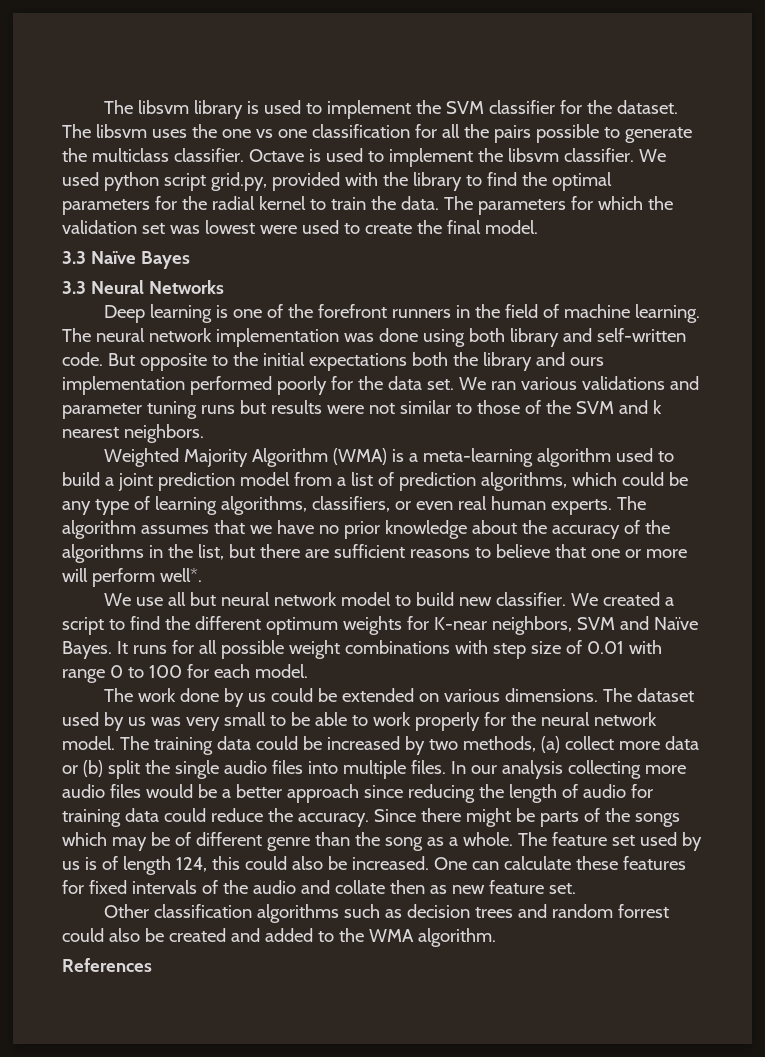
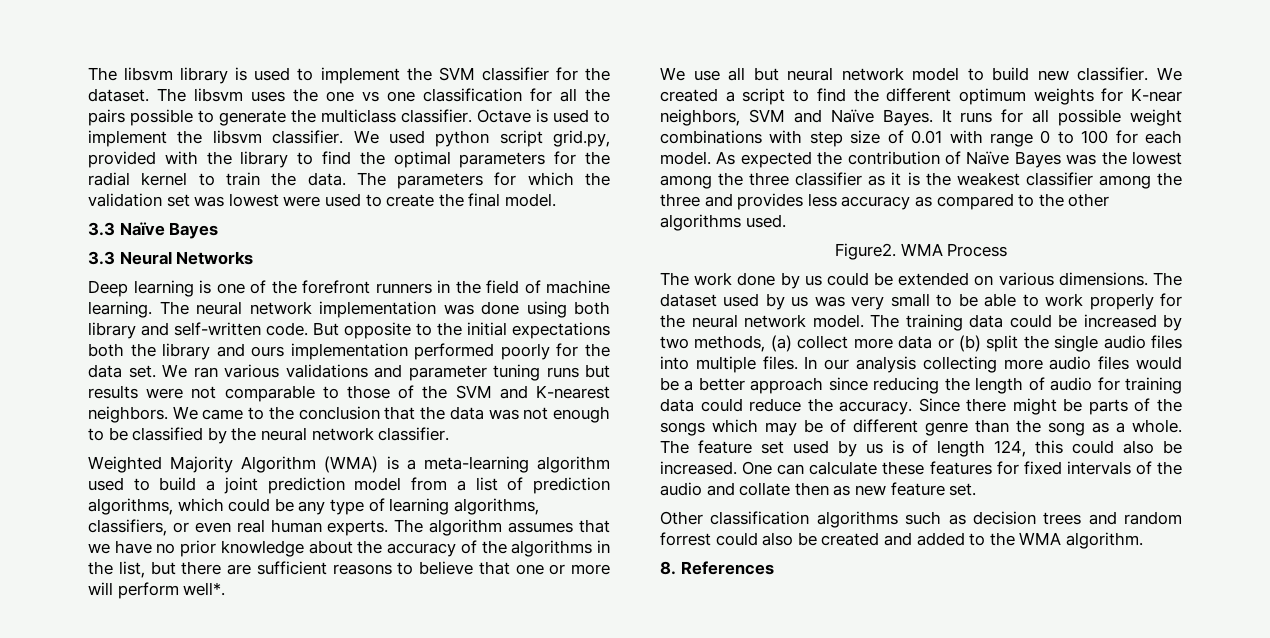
[399,400,451,414] similar -> [224,385,315,402] comparable
[652,400,662,414] [62,427,119,438] k nearest -> [535,385,610,399] K-nearest
(204, 433) none -> [172,406,611,423] [88,427,450,444] We came to the conclusion that the data was not enough to be classified by the neural network classifier.
(308, 671) none -> [716,151,1182,168] [660,172,1182,189] [660,193,1110,210] [660,214,786,231] [834,243,1008,260] As expected the contribution of Naïve Bayes was the lowest among the three classifier as it is the weakest classifier among the three and provides less accuracy as compared to the other algorithms used. // Figure2. WMA Process
(496, 937) none -> [660,561,676,575] 8.

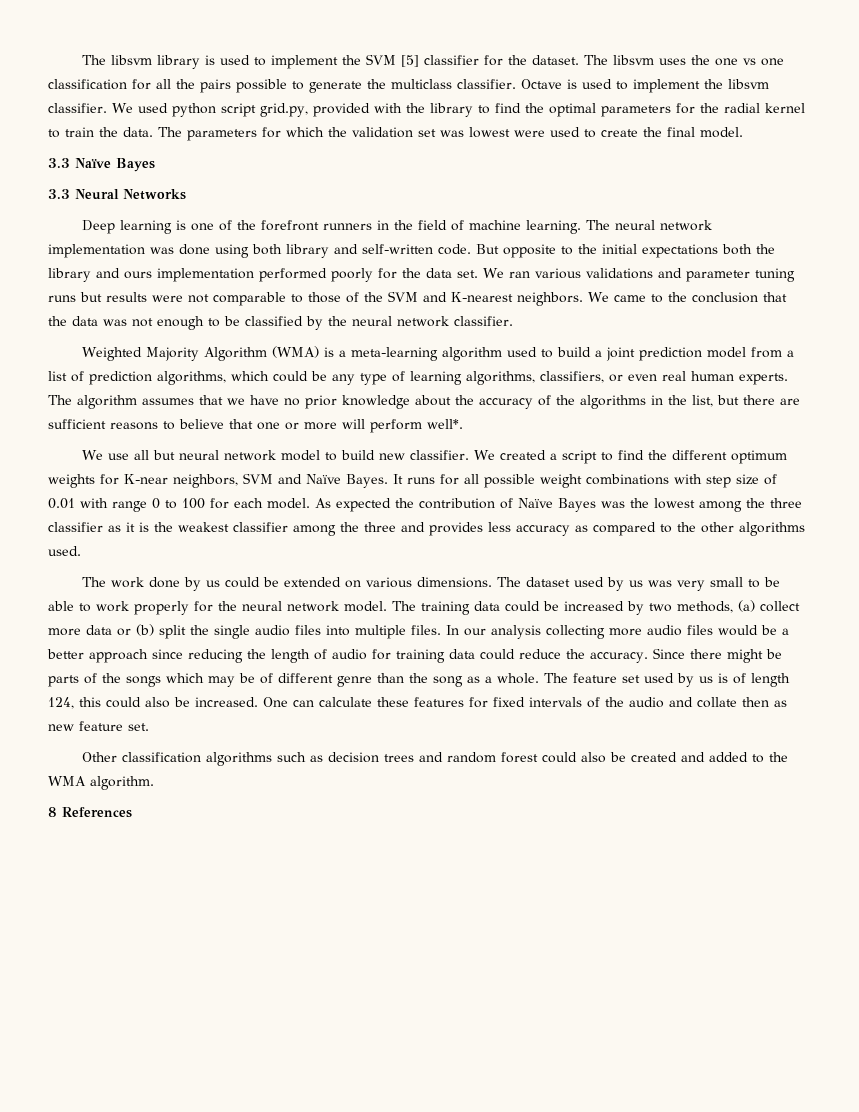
(475, 74) none -> [400,55,419,67] [5]
[834,243,1008,260] // Figure2. WMA Process -> (81, 551) none
[660,532,711,546] forrest -> [500,752,538,763] forest
[660,561,676,575] 8. -> [48,807,57,817] 8

